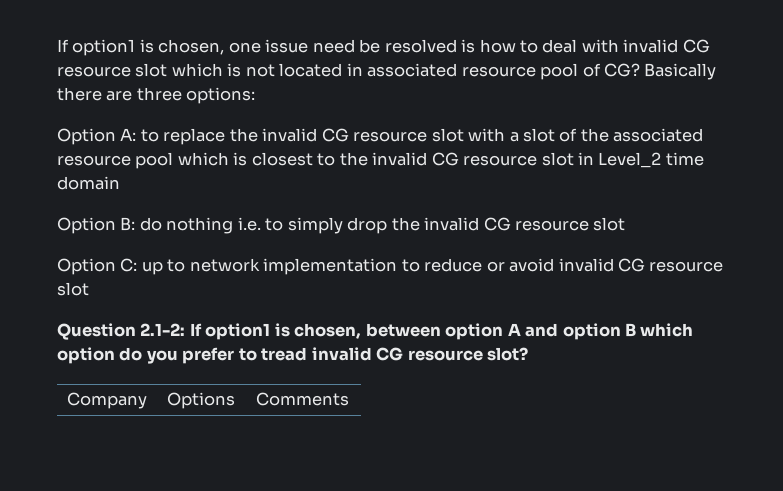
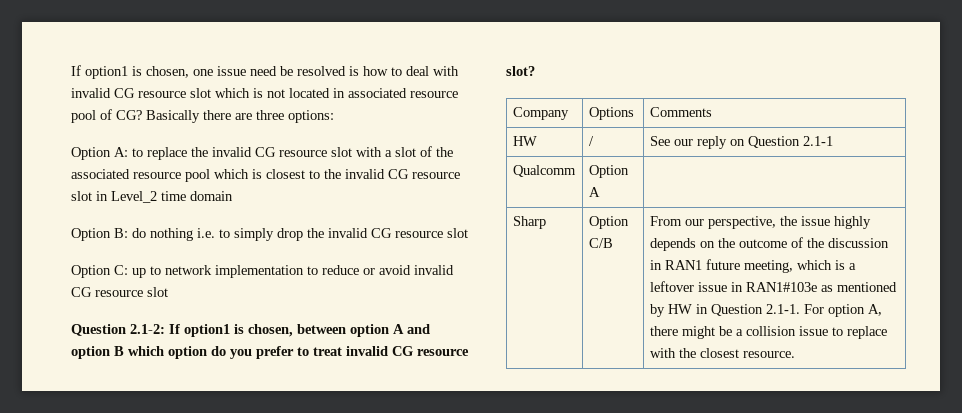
[261,347,308,361] tread -> [313,347,342,356] treat
(349, 399) none -> [512,136,537,146] [588,136,594,146] [649,136,833,149] [512,165,576,177] [588,165,629,178] [588,187,600,197] [512,216,546,229] [588,216,629,229] [588,238,613,248] [649,216,871,229] [649,237,889,251] [649,259,856,273] [649,281,897,292] [649,304,882,317] [649,326,887,339] [649,348,795,358] // HW | / | See our reply on Question 2.1-1 // Qualcomm | Option A | // Sharp | Option C/B | From our perspective, the issue highly depends on the outcome of the discussion in RAN1 future meeting, which is a leftover issue in RAN1#103e as mentioned by HW in Question 2.1-1. For option A, there might be a collision issue to replace with the closest resource.

